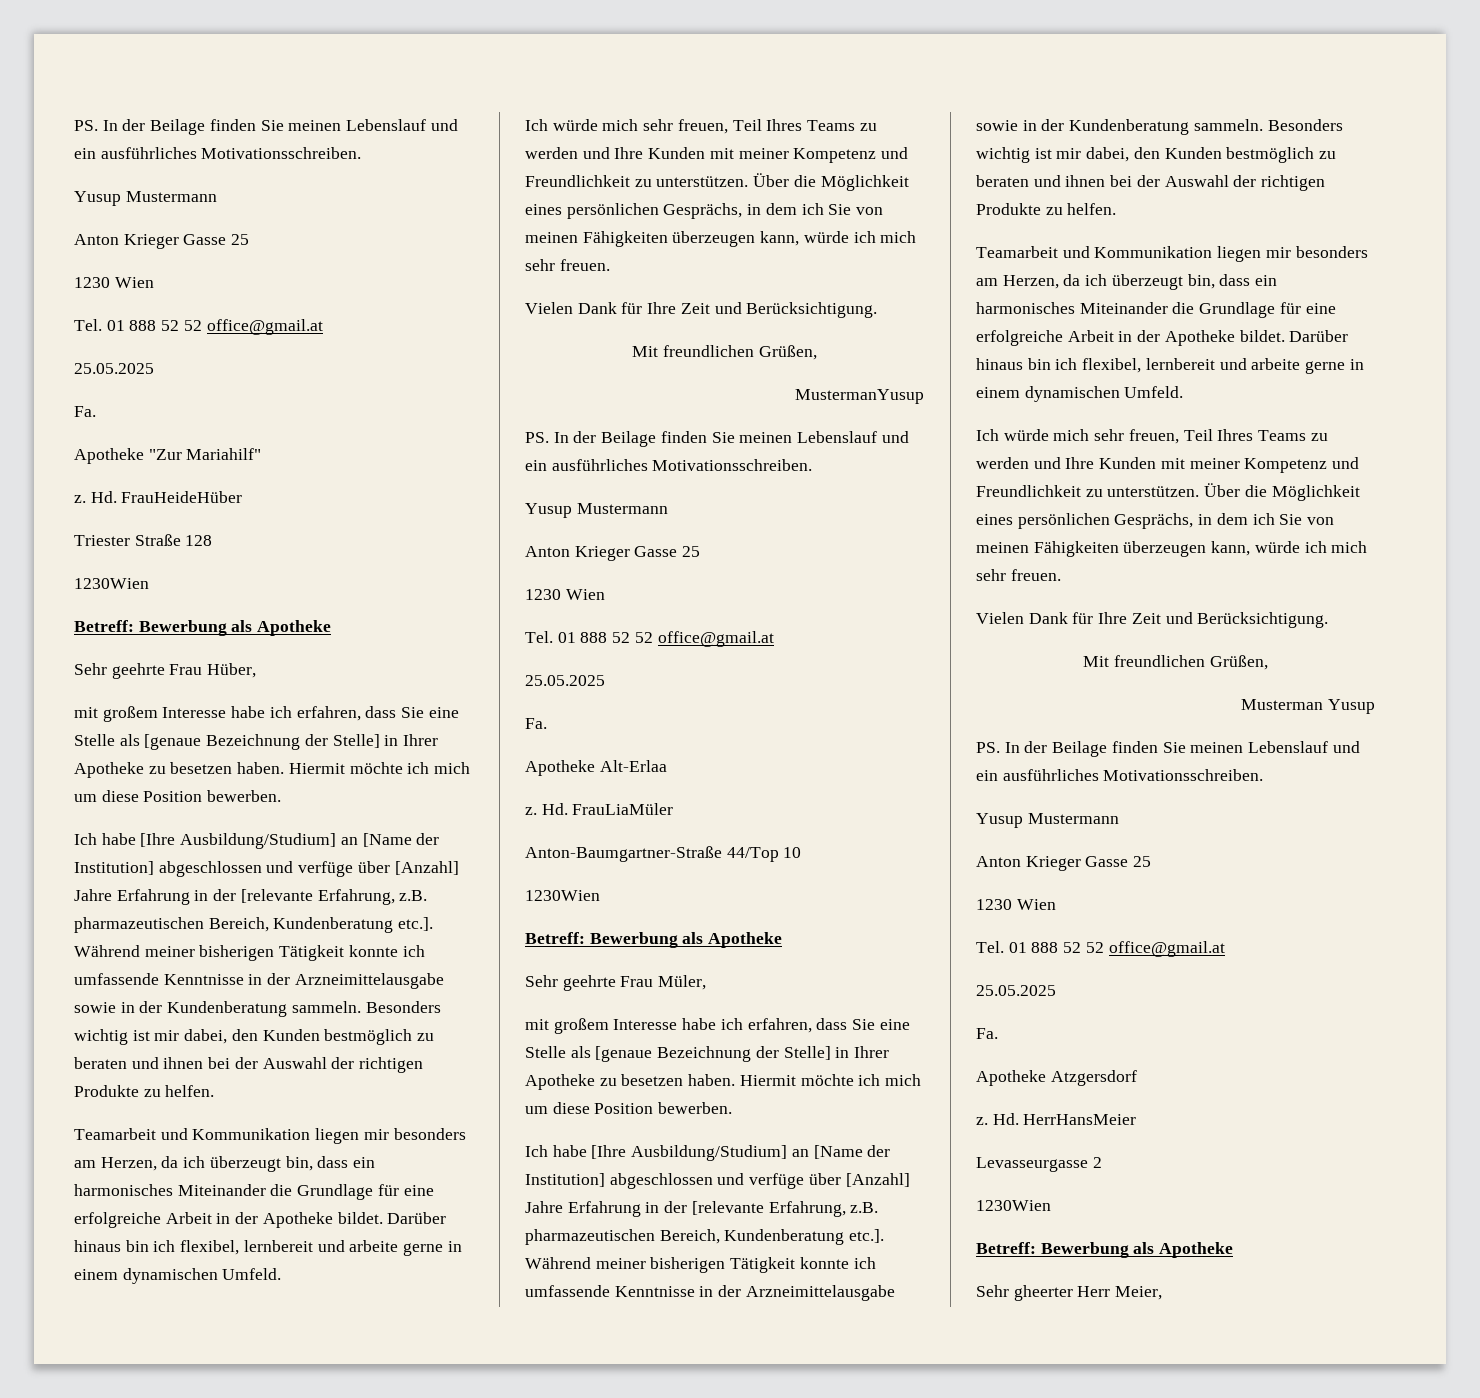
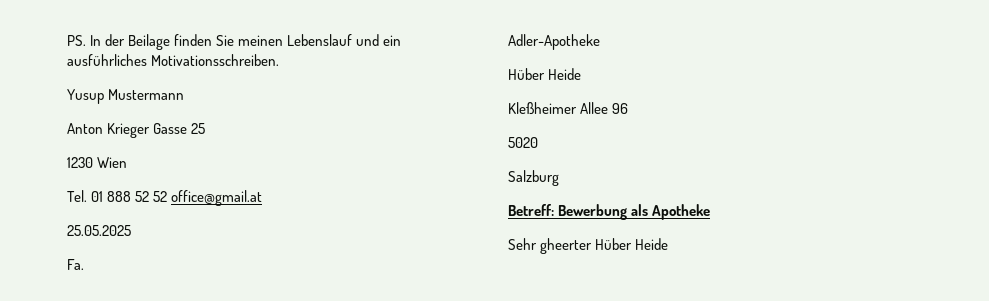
[74,448,262,464] [74,491,243,503] [74,534,213,546] [74,578,149,589] [74,620,332,636] [74,663,257,679] [74,706,459,722] [74,734,439,750] [74,762,471,778] [74,790,282,802] [74,833,440,849] [74,861,459,877] [74,889,428,905] [74,917,434,933] [74,945,425,961] [74,973,444,989] [74,1001,441,1017] [74,1029,435,1045] [74,1057,424,1073] [74,1085,215,1097] [74,1128,466,1144] [74,1156,376,1172] [74,1184,434,1200] [74,1212,447,1228] [74,1240,462,1256] [74,1268,282,1284] [525,119,877,134] [525,147,909,163] [525,173,909,191] [525,203,884,219] [525,231,917,247] [525,259,610,271] [525,302,878,318] [632,345,817,360] [795,389,924,404] [525,431,909,447] [525,459,813,471] [525,503,668,518] [525,546,701,561] [525,589,605,600] [525,631,774,647] [525,675,605,686] [525,718,547,729] [525,760,667,776] [525,803,674,815] [525,846,802,862] [525,890,600,901] [525,932,783,948] [525,975,707,991] [525,1018,910,1034] [525,1046,890,1062] [525,1074,922,1090] [525,1102,733,1114] [525,1145,891,1161] [525,1173,910,1189] [525,1201,879,1217] [525,1229,885,1245] [525,1257,876,1273] [525,1285,895,1301] [976,119,1343,135] [976,147,1337,163] [976,175,1326,191] [976,203,1117,215] [976,246,1368,262] [976,274,1278,290] [976,302,1336,318] [976,330,1349,346] [976,358,1364,374] [976,386,1184,402] [976,429,1328,444] [976,457,1360,473] [976,483,1360,501] [976,513,1335,529] [976,541,1368,557] [976,569,1061,581] [976,612,1329,628] [1083,655,1268,670] [1241,699,1375,714] [976,741,1360,757] [976,769,1264,781] [976,813,1119,828] [976,856,1152,871] [976,899,1056,910] [976,941,1225,957] [976,985,1056,996] [976,1028,998,1039] [976,1070,1137,1086] [976,1113,1137,1125] [976,1157,1102,1172] [976,1200,1051,1211] Apotheke "Zur Mariahilf" // z. Hd. FrauHeideHüber // Triester Straße 128 // 1230Wien // Betreff: Bewerbung als Apotheke // Sehr geehrte Frau Hüber, // mit großem Interesse habe ich erfahren, dass Sie eine Stelle als [genaue Bezeichnung der Stelle] in Ihrer Apotheke zu besetzen haben. Hiermit möchte ich mich um diese Position bewerben. // Ich habe [Ihre Ausbildung/Studium] an [Name der Institution] abgeschlossen und verfüge über [Anzahl] Jahre Erfahrung in der [relevante Erfahrung, z.B. pharmazeutischen Bereich, Kundenberatung etc.]. Während meiner bisherigen Tätigkeit konnte ich umfassende Kenntnisse in der Arzneimittelausgabe sowie in der Kundenberatung sammeln. Besonders wichtig ist mir dabei, den Kunden bestmöglich zu beraten und ihnen bei der Auswahl der richtigen Produkte zu helfen. // Teamarbeit und Kommunikation liegen mir besonders am Herzen, da ich überzeugt bin, dass ein harmonisches Miteinander die Grundlage für eine erfolgreiche Arbeit in der Apotheke bildet. Darüber hinaus bin ich flexibel, lernbereit und arbeite gerne in einem dynamischen Umfeld. // Ich würde mich sehr freuen, Teil Ihres Teams zu werden und Ihre Kunden mit meiner Kompetenz und Freundlichkeit zu unterstützen. Über die Möglichkeit eines persönlichen Gesprächs, in dem ich Sie von meinen Fähigkeiten überzeugen kann, würde ich mich sehr freuen. // Vielen Dank für Ihre Zeit und Berücksichtigung. // Mit freundlichen Grüßen, // MustermanYusup // PS. In der Beilage finden Sie meinen Lebenslauf und ein ausführliches Motivationsschreiben. // Yusup Mustermann // Anton Krieger Gasse 25 // 1230 Wien // Tel. 01 888 52 52 office@gmail.at // 25.05.2025 // Fa. // Apotheke Alt-Erlaa // z. Hd. FrauLiaMüler // Anton-Baumgartner-Straße 44/Top 10 // 1230Wien // Betreff: Bewerbung als Apotheke // Sehr geehrte Frau Müler, // mit großem Interesse habe ich erfahren, dass Sie eine Stelle als [genaue Bezeichnung der Stelle] in Ihrer Apotheke zu besetzen haben. Hiermit möchte ich mich um diese Position bewerben. // Ich habe [Ihre Ausbildung/Studium] an [Name der Institution] abgeschlossen und verfüge über [Anzahl] Jahre Erfahrung in der [relevante Erfahrung, z.B. pharmazeutischen Bereich, Kundenberatung etc.]. Während meiner bisherigen Tätigkeit konnte ich umfassende Kenntnisse in der Arzneimittelausgabe sowie in der Kundenberatung sammeln. Besonders wichtig ist mir dabei, den Kunden bestmöglich zu beraten und ihnen bei der Auswahl der richtigen Produkte zu helfen. // Teamarbeit und Kommunikation liegen mir besonders am Herzen, da ich überzeugt bin, dass ein harmonisches Miteinander die Grundlage für eine erfolgreiche Arbeit in der Apotheke bildet. Darüber hinaus bin ich flexibel, lernbereit und arbeite gerne in einem dynamischen Umfeld. // Ich würde mich sehr freuen, Teil Ihres Teams zu werden und Ihre Kunden mit meiner Kompetenz und Freundlichkeit zu unterstützen. Über die Möglichkeit eines persönlichen Gesprächs, in dem ich Sie von meinen Fähigkeiten überzeugen kann, würde ich mich sehr freuen. // Vielen Dank für Ihre Zeit und Berücksichtigung. // Mit freundlichen Grüßen, // Musterman Yusup // PS. In der Beilage finden Sie meinen Lebenslauf und ein ausführliches Motivationsschreiben. // Yusup Mustermann // Anton Krieger Gasse 25 // 1230 Wien // Tel. 01 888 52 52 office@gmail.at // 25.05.2025 // Fa. // Apotheke Atzgersdorf // z. Hd. HerrHansMeier // Levasseurgasse 2 // 1230Wien -> [508,34,600,50] [508,68,582,80] [508,102,629,115] [508,137,538,148] [508,170,559,186] Adler-Apotheke // Hüber Heide // Kleßheimer Allee 96 // 5020 // Salzburg
[1077,1286,1163,1300] Herr Meier, -> [595,238,669,250] Hüber Heide

